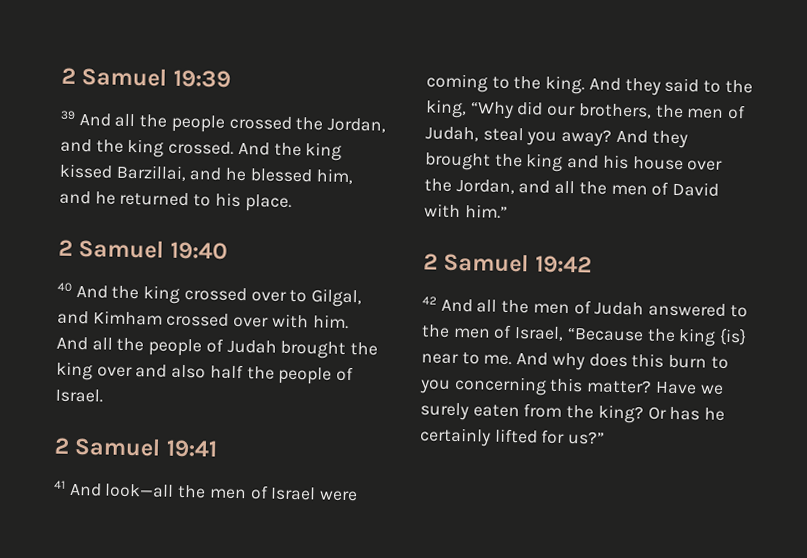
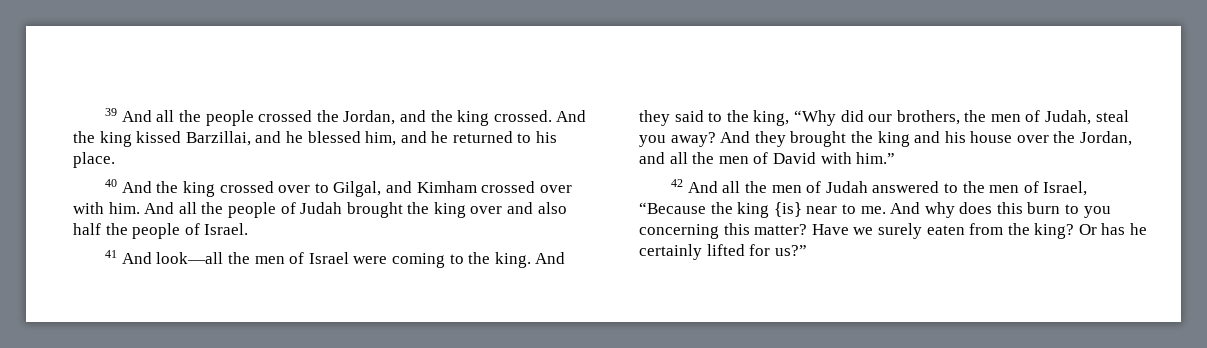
[61,67,231,88] 2 Samuel 19:39 // -> (105, 112) none
[58,239,228,260] // 2 Samuel 19:40 -> (115, 160) none
[54,437,218,458] // 2 Samuel 19:41 -> (249, 229) none
[423,252,592,274] // 2 Samuel 19:42 -> (896, 158) none

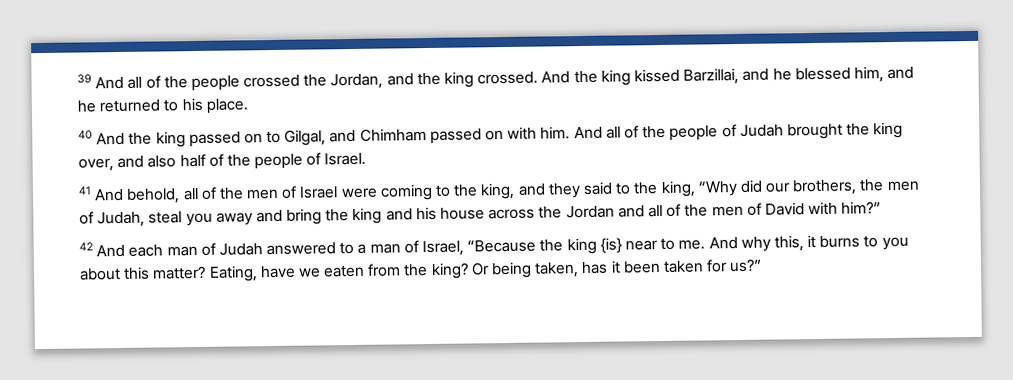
(175, 116) none -> [145,75,161,89] of
[219,181,311,193] crossed over -> [188,131,263,148] passed on
[416,181,572,193] Kimham crossed over -> [359,128,505,144] Chimham passed on
(197, 208) none -> [623,125,639,139] of
[470,206,503,214] over -> [78,158,114,172] over,
(101, 229) none -> [208,153,224,167] of
[156,252,224,264] look—all -> [126,186,217,204] behold, all of
[494,252,566,268] king. And -> [480,182,546,200] king, and
[670,131,847,147] away? And they brought -> [215,208,323,226] away and bring
[1016,131,1133,146] over the Jordan, -> [488,205,615,220] across the Jordan
(688, 158) none -> [666,203,682,217] of
[856,152,896,164] him.” -> [841,201,882,215] him?”
[722,181,802,193] all the men -> [128,244,198,257] each man
[962,181,1020,193] the men -> [357,243,401,254] a man
[959,202,1061,214] does this burn -> [773,234,861,252] this, it burns
[639,224,719,239] concerning -> [79,267,121,281] about
[811,223,922,239] Have we surely -> [208,265,321,282] Eating, have we
[1101,223,1148,235] [639,244,745,260] has he certainly lifted -> [491,260,704,279] being taken, has it been taken

